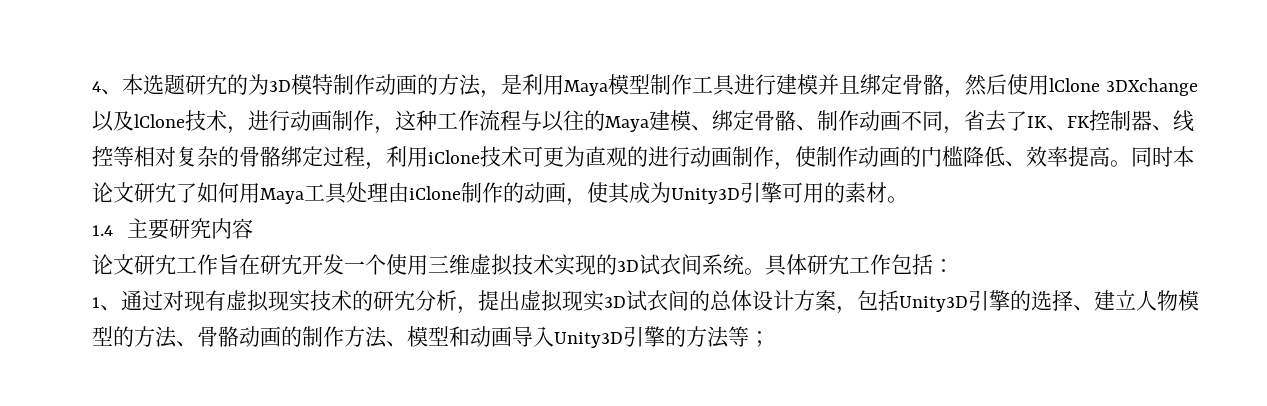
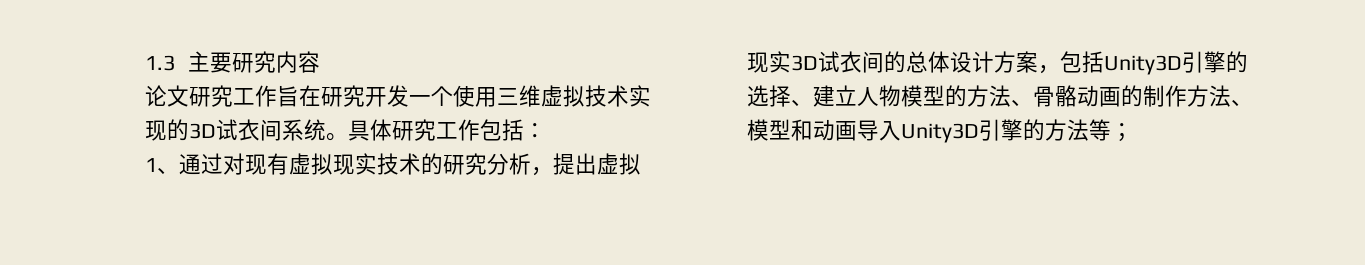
[92,74,1198,98] [92,110,1195,134] [92,146,1195,170] [92,182,909,206] [92,225,114,236] 4、本选题研宄的为3D模特制作动画的方法，是利用Maya模型制作工具进行建模并且绑定骨骼，然后使用lClone 3DXchange以及lClone技术，进行动画制作，这种工作流程与以往的Maya建模、绑定骨骼、制作动画不同，省去了IK、FK控制器、线控等相对复杂的骨骼绑定过程，利用iClone技术可更为直观的进行动画制作，使制作动画的门槛降低、效率提高。同时本论文研宄了如何用Maya工具处理由iClone制作的动画，使其成为Unity3D引擎可用的素材。 // 1.4 -> [145,55,176,71] 1.3
[155,254,177,275] 宄 -> [211,85,234,107] 究
[281,254,303,275] 宄 -> [343,85,366,107] 究
[828,254,850,275] 宄 -> [414,119,437,141] 究
[394,290,416,311] 宄 -> [465,153,488,175] 究

